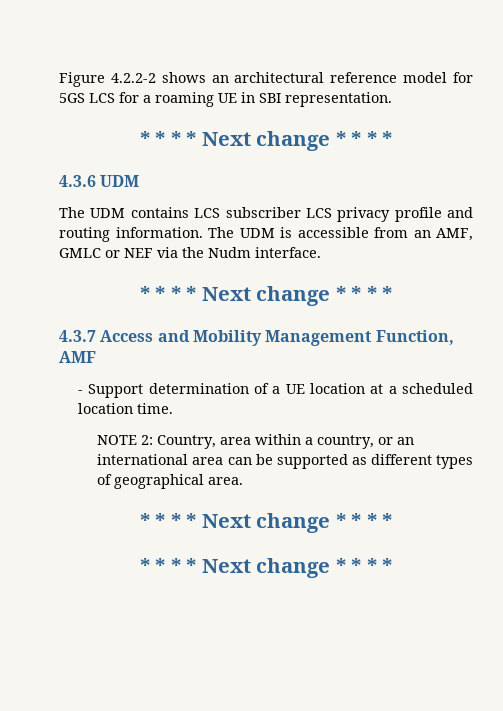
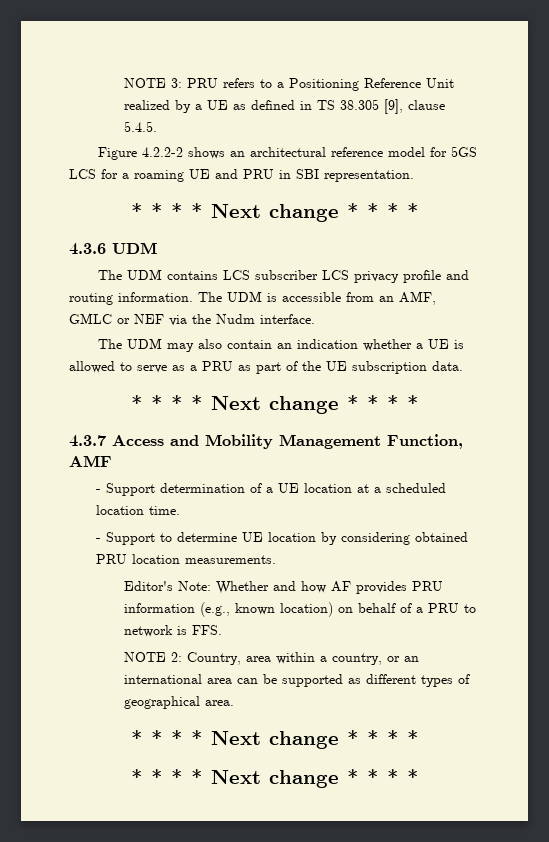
(59, 79) none -> [123,78,454,91] [123,99,445,114] [123,121,157,132] NOTE 3: PRU refers to a Positioning Reference Unit realized by a UE as defined in TS 38.305 [9], clause 5.4.5. //
(237, 98) none -> [215,169,274,179] and PRU
(321, 252) none -> [98,338,465,352] [69,361,463,374] // The UDM may also contain an indication whether a UE is allowed to serve as a PRU as part of the UE subscription data.
(174, 408) none -> [96,532,469,545] [96,554,277,564] [123,581,443,594] [123,602,476,617] [123,625,222,637] // - Support to determine UE location by considering obtained PRU location measurements. // Editor's Note: Whether and how AF provides PRU information (e.g., known location) on behalf of a PRU to network is FFS.

